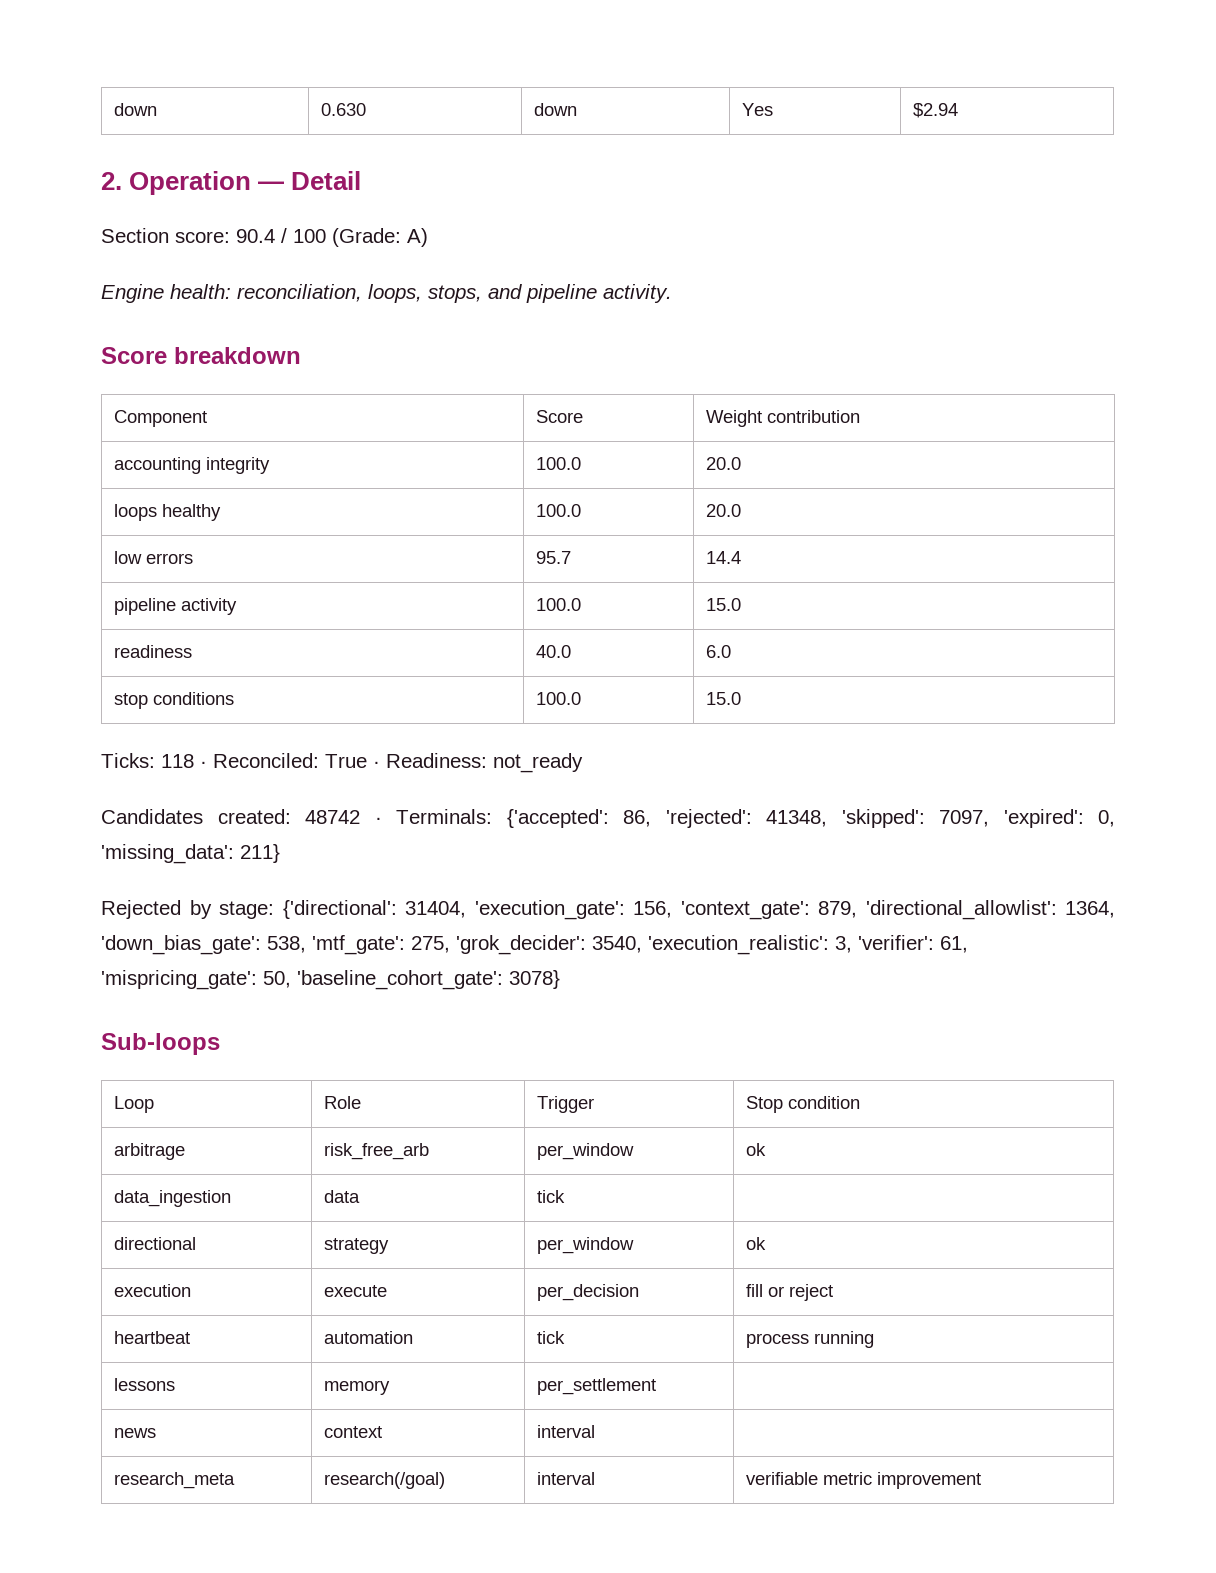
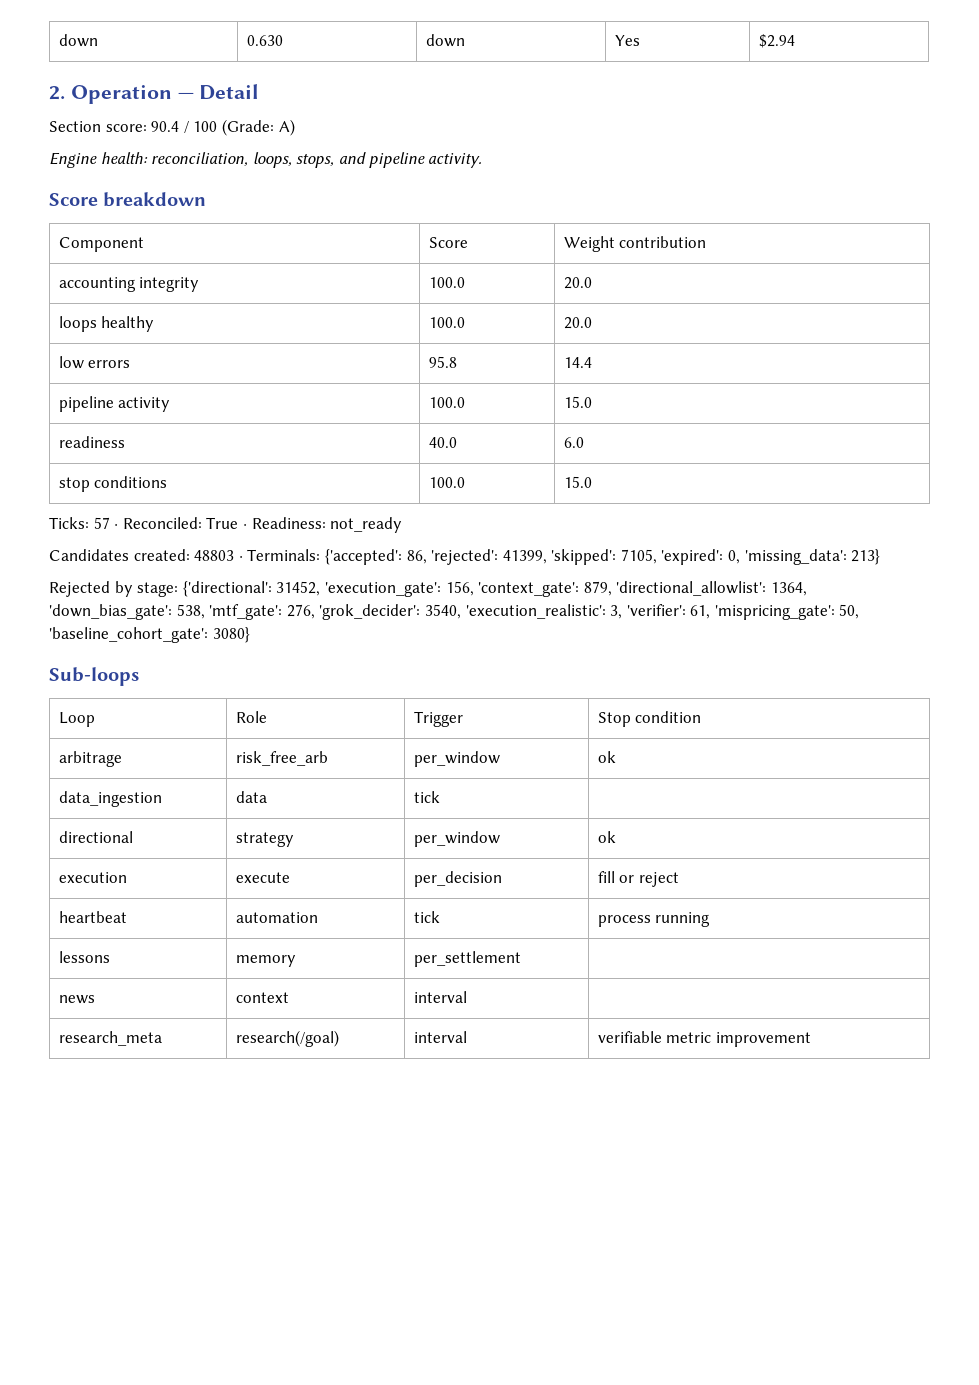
[535,551,571,564] 95.7 -> [428,356,457,368] 95.8
[161,754,194,768] 118 -> [93,517,110,529] 57
[305,810,360,824] 48742 -> [194,550,235,561] 48803
[766,809,989,828] 41348, 'skipped': 7097, -> [502,549,657,565] 41399, 'skipped': 7105,
[240,844,280,863] 211} -> [851,549,881,565] 213}
[405,901,466,918] 31404, -> [276,581,321,596] 31452,
[411,936,450,953] 275, -> [286,604,315,619] 276,
[509,970,560,989] 3078} -> [212,627,250,643] 3080}

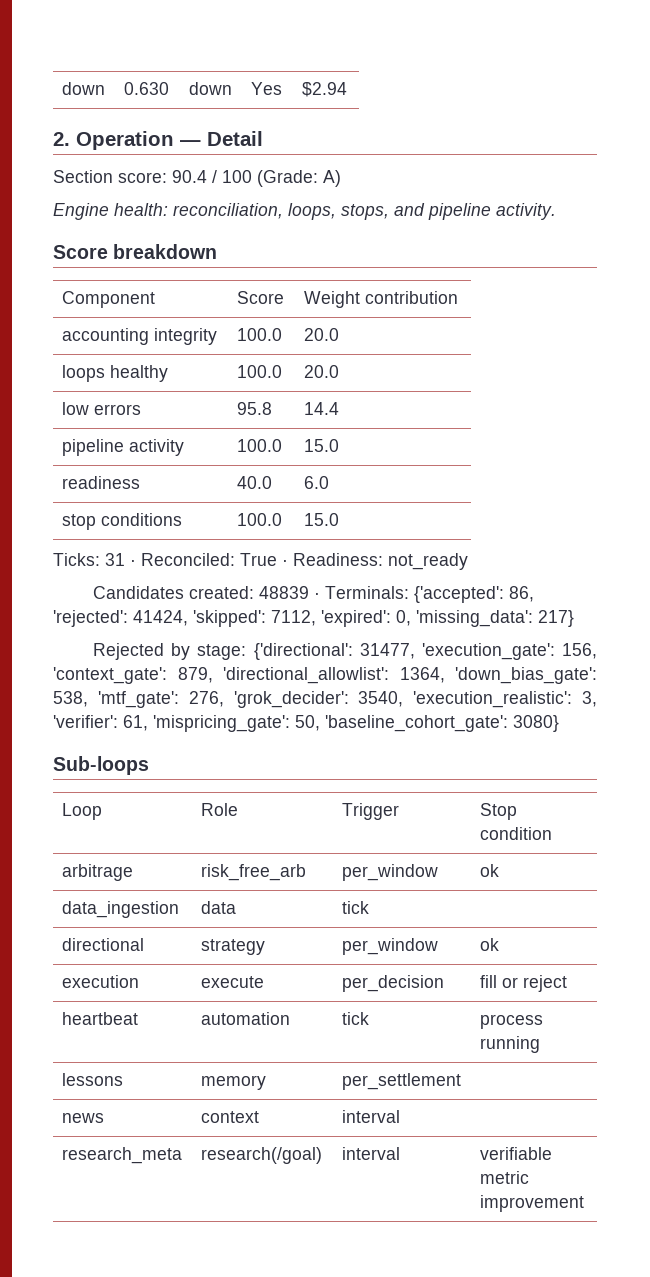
[93,517,110,529] 57 -> [105,553,125,566] 31
[194,550,235,561] 48803 -> [259,586,310,599] 48839
[502,549,657,565] 41399, 'skipped': 7105, -> [133,610,316,627] 41424, 'skipped': 7112,
[851,549,881,565] 213} -> [538,610,574,627] 217}
[276,581,321,596] 31452, -> [359,643,415,659] 31477,

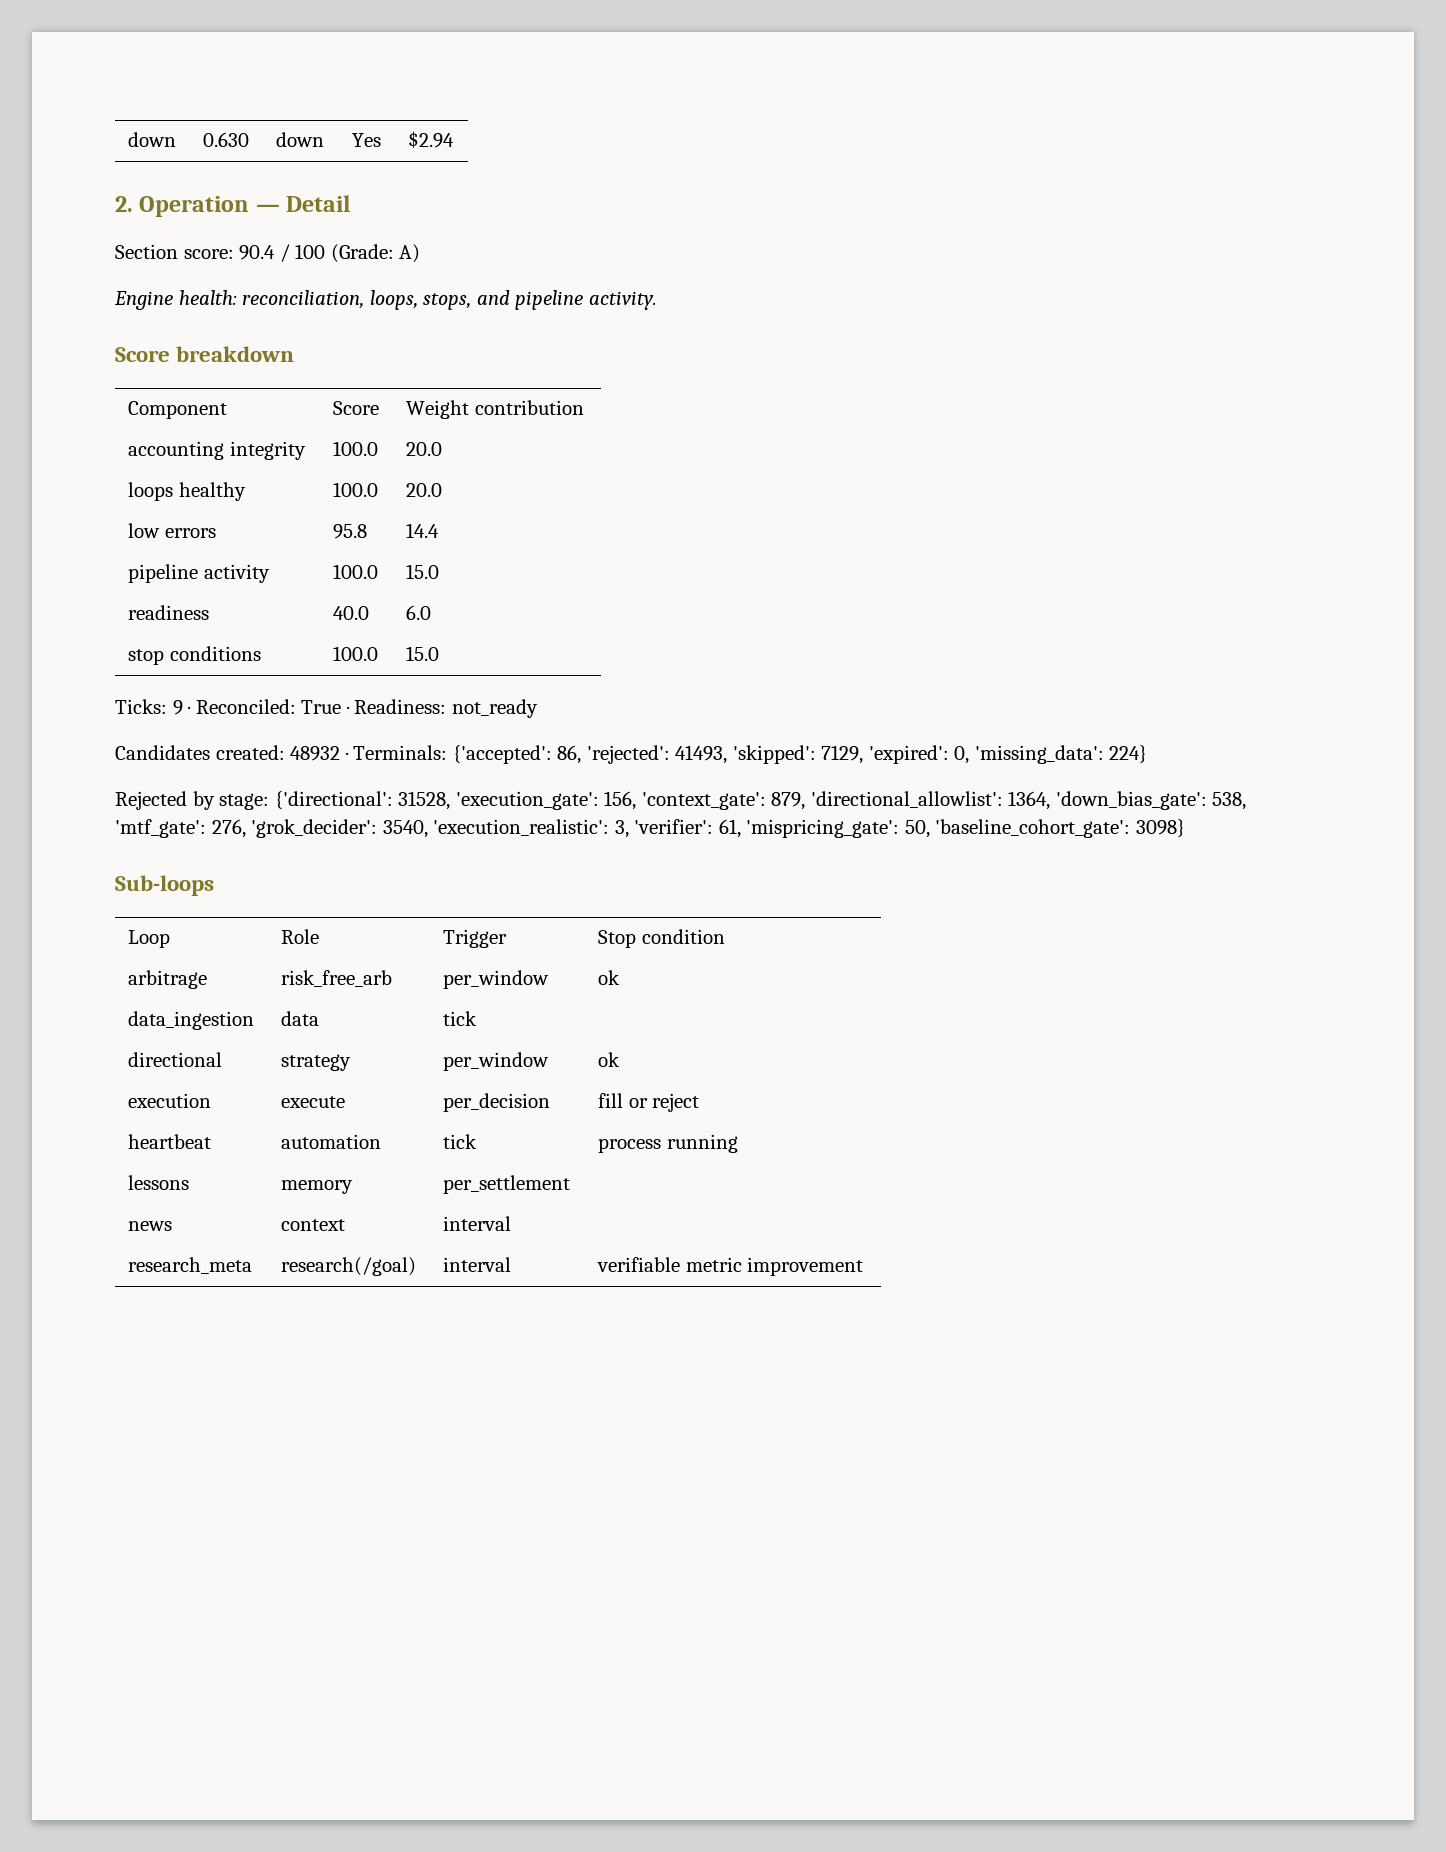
[105,553,125,566] 31 -> [172,700,183,715] 9
[259,586,310,599] 48839 -> [290,746,341,761] 48932
[133,610,316,627] 41424, 'skipped': 7112, -> [675,745,864,764] 41493, 'skipped': 7129,
[538,610,574,627] 217} -> [1109,745,1148,763] 224}
[359,643,415,659] 31477, -> [398,791,451,810] 31528,
[513,715,559,732] 3080} -> [1135,819,1185,837] 3098}

